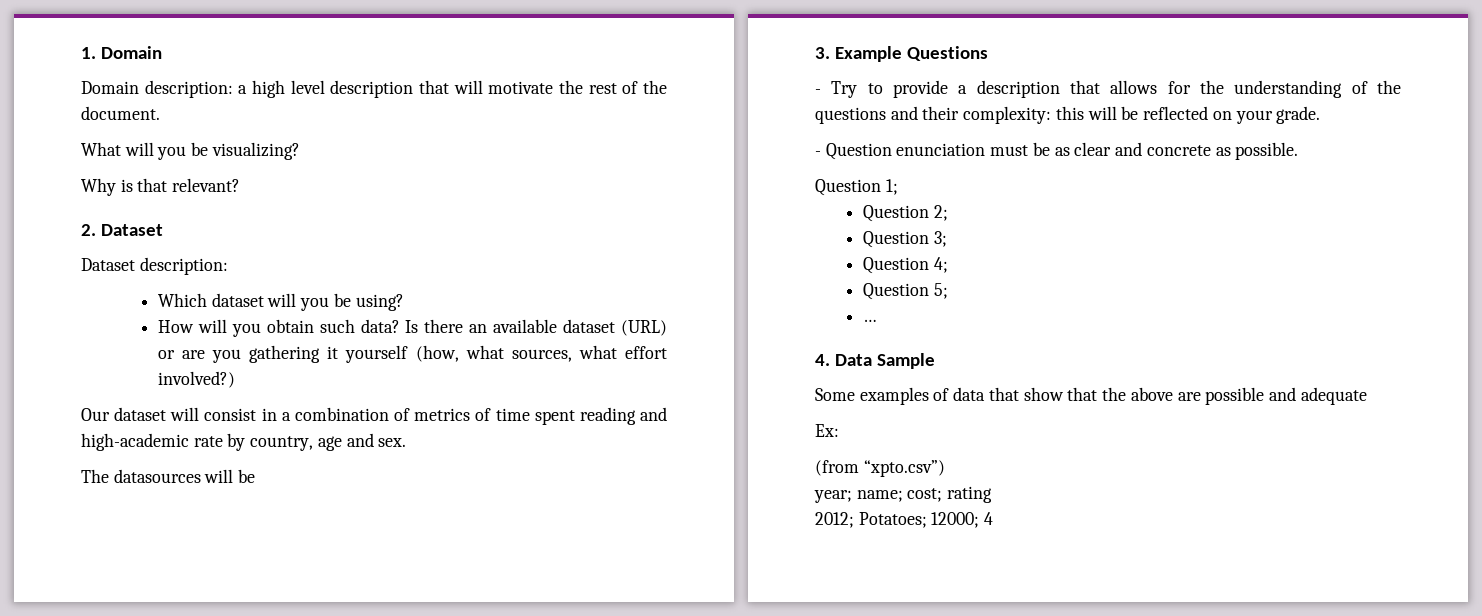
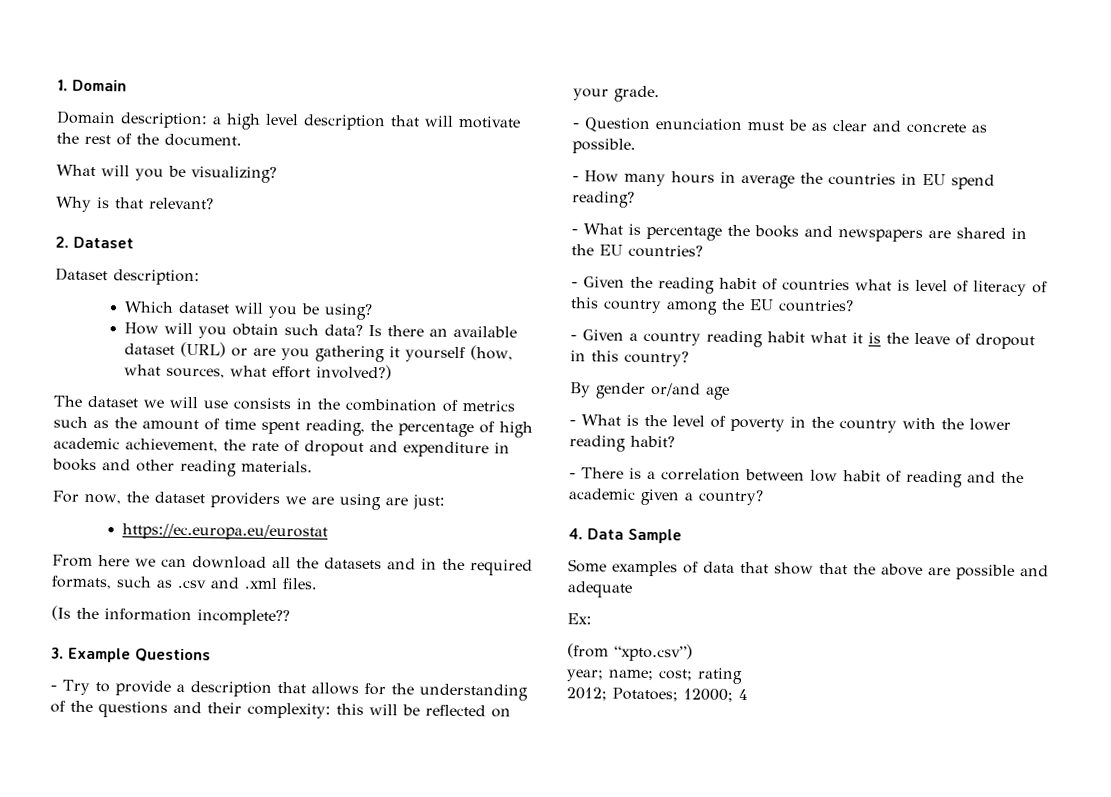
[81,407,667,425] [81,433,407,451] [81,469,256,483] Our dataset will consist in a combination of metrics of time spent reading and high-academic rate by country, age and sex. // The datasources will be -> [53,395,515,412] [53,416,533,438] [53,437,510,458] [52,458,313,477] [52,490,445,511] [121,523,328,541] [52,554,533,576] [51,575,318,590] [51,605,290,626] The dataset we will use consists in the combination of metrics such as the amount of time spent reading, the percentage of high academic achievement, the rate of dropout and expenditure in books and other reading materials. // For now, the dataset providers we are using are just: // https://ec.europa.eu/eurostat // From here we can download all the datasets and in the required formats, such as .csv and .xml files. // (Is the information incomplete??
[815,179,898,196] [863,205,948,222] [863,231,947,248] [863,257,948,274] [863,283,948,300] [863,319,878,322] Question 1; // Question 2; // Question 3; // Question 4; // Question 5; // … -> [572,170,995,190] [572,191,635,208] [571,223,1027,242] [571,244,703,258] [571,276,1048,297] [570,297,854,315] [570,329,1035,350] [570,350,689,367] [570,382,730,400] [569,414,1011,433] [569,435,675,452] [569,467,1024,488] [568,488,764,506] - How many hours in average the countries in EU spend reading? // - What is percentage the books and newspapers are shared in the EU countries? // - Given the reading habit of countries what is level of literacy of this country among the EU countries? // - Given a country reading habit what it is the leave of dropout in this country? // By gender or/and age // - What is the level of poverty in the country with the lower reading habit? // - There is a correlation between low habit of reading and the academic given a country?

